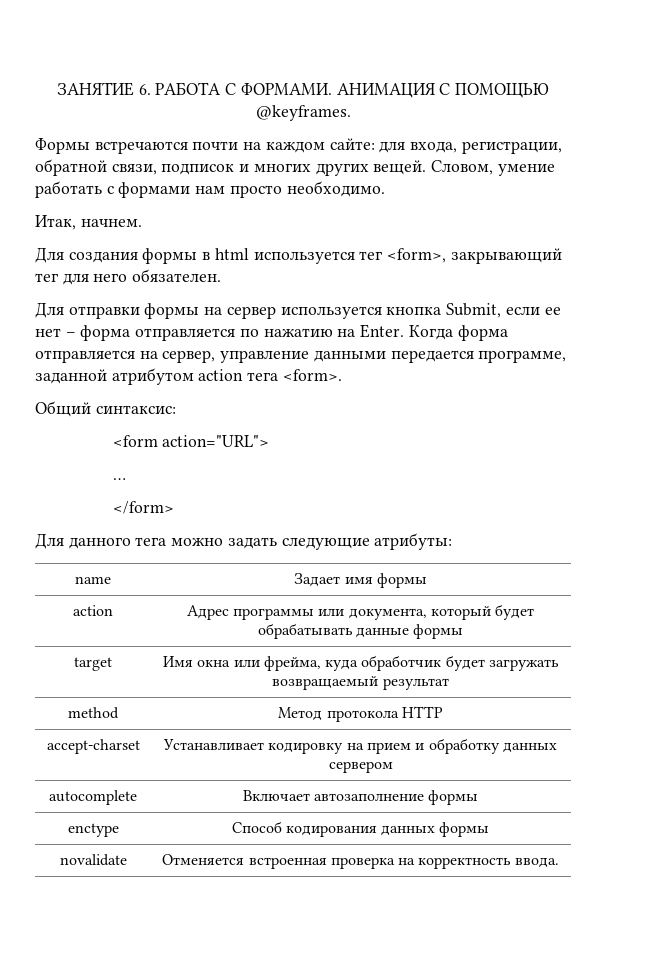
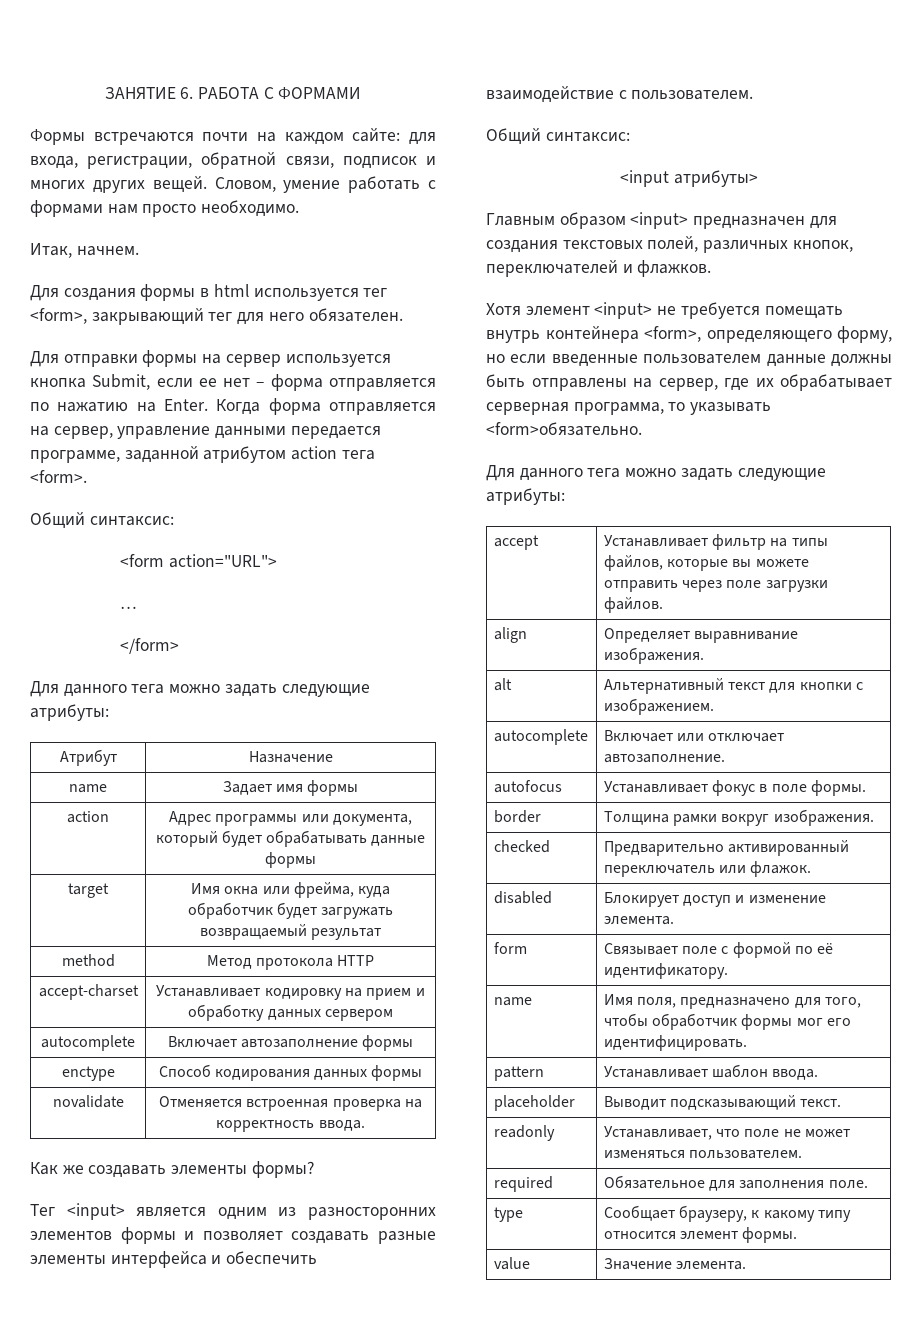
[240,82,550,98] [255,105,351,121] ФОРМАМИ. АНИМАЦИЯ С ПОМОЩЬЮ @keyframes. -> [278,87,362,99] ФОРМАМИ
(453, 541) none -> [59,749,117,766] [248,751,333,763] // Атрибут | Назначение
(559, 862) none -> [30,1161,314,1178] [30,1203,436,1220] [30,1227,436,1244] [30,1251,318,1268] [486,86,754,103] [486,128,630,145] [620,170,758,187] [486,212,837,229] [486,236,853,253] [486,260,712,277] [486,302,843,319] [486,326,892,343] [486,354,892,367] [486,374,892,391] [486,402,772,415] [486,422,642,436] [486,465,826,481] [486,488,565,505] [493,535,539,550] [603,534,828,550] [603,555,809,571] [603,580,828,592] [603,597,663,613] [493,627,527,643] [603,628,798,643] [603,647,704,664] [493,678,512,691] [603,678,863,694] [603,698,714,715] [493,729,588,745] [603,730,785,742] [603,754,725,763] [493,780,562,793] [603,780,866,796] [493,810,541,823] [603,809,874,826] [493,840,550,853] [603,840,849,856] [603,861,812,877] [493,891,552,904] [603,892,826,907] [603,916,674,925] [493,942,527,954] [603,942,834,958] [603,963,728,979] [493,997,532,1006] [603,994,861,1009] [603,1013,851,1030] [603,1035,747,1051] [493,1066,544,1081] [603,1064,819,1080] [493,1095,575,1111] [603,1095,842,1110] [493,1125,555,1141] [603,1126,850,1140] [603,1150,802,1159] [493,1176,553,1192] [603,1175,868,1191] [493,1207,523,1222] [603,1205,851,1222] [603,1227,798,1243] [493,1257,530,1270] [603,1258,746,1270] // Как же создавать элементы формы? // Тег <input> является одним из разносторонних элементов формы и позволяет создавать разные элементы интерфейса и обеспечить взаимодействие с пользователем. // Общий синтаксис: // <input атрибуты> // Главным образом <input> предназначен для создания текстовых полей, различных кнопок, переключателей и флажков. // Хотя элемент <input> не требуется помещать внутрь контейнера <form>, определяющего форму, но если введенные пользователем данные должны быть отправлены на сервер, где их обрабатывает серверная программа, то указывать <form>обязательно. // Для данного тега можно задать следующие атрибуты: // accept | Устанавливает фильтр на типы файлов, которые вы можете отправить через поле загрузки файлов. // align | Определяет выравнивание изображения. // alt | Альтернативный текст для кнопки с изображением. // autocomplete | Включает или отключает автозаполнение. // autofocus | Устанавливает фокус в поле формы. // border | Толщина рамки вокруг изображения. // checked | Предварительно активированный переключатель или флажок. // disabled | Блокирует доступ и изменение элемента. // form | Связывает поле с формой по её идентификатору. // name | Имя поля, предназначено для того, чтобы обработчик формы мог его идентифицировать. // pattern | Устанавливает шаблон ввода. // placeholder | Выводит подсказывающий текст. // readonly | Устанавливает, что поле не может изменяться пользователем. // required | Обязательное для заполнения поле. // type | Сообщает браузеру, к какому типу относится элемент формы. // value | Значение элемента.

